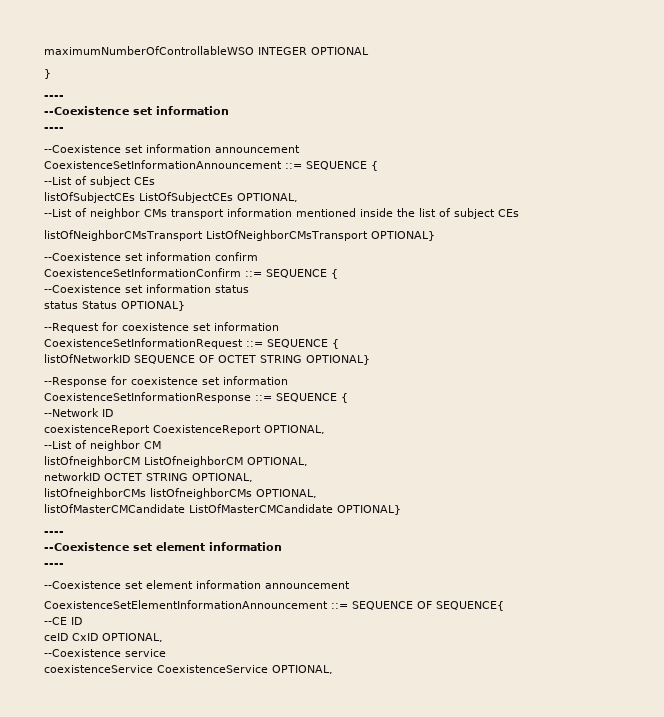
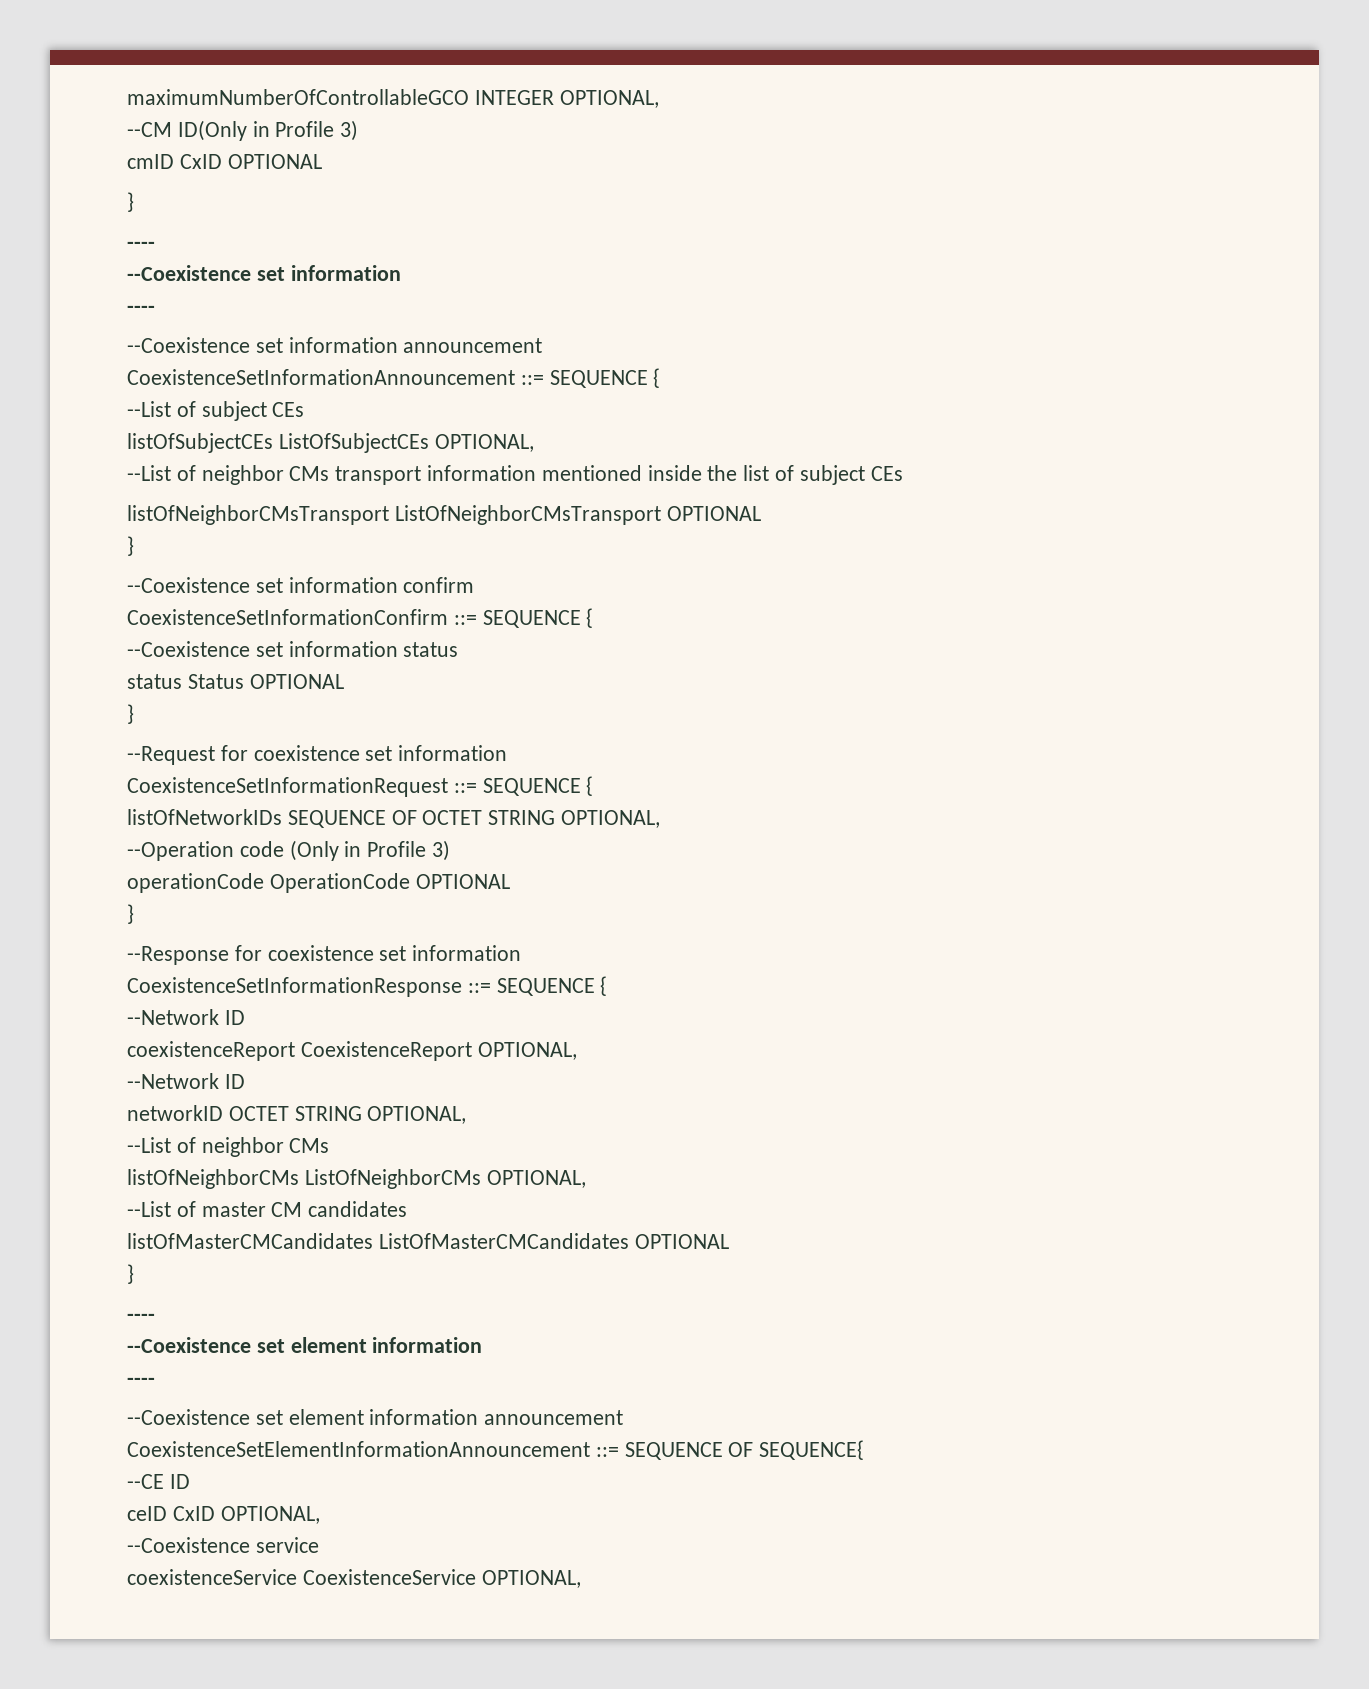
[44,46,307,55] maximumNumberOfControllableWSO INTEGER -> [127,89,659,108] [127,120,359,141] [127,154,222,169] maximumNumberOfControllableGCO INTEGER OPTIONAL, // --CM ID(Only in Profile 3) // cmID CxID
[370,231,435,241] OPTIONAL} -> [666,506,761,521] [127,536,134,556] OPTIONAL // }
[121,301,185,311] OPTIONAL} -> [249,674,344,689] [127,704,134,724] OPTIONAL // }
[44,354,130,363] listOfNetworkID -> [127,809,282,825] listOfNetworkIDs
[306,355,370,365] OPTIONAL} -> [561,810,661,828] [127,840,451,861] [127,873,510,893] [127,904,134,924] OPTIONAL, // --Operation code (Only in Profile 3) // operationCode OperationCode OPTIONAL // }
[44,440,161,451] [44,456,308,467] [44,472,253,482] [44,488,317,499] [44,504,401,515] --List of neighbor CM // listOfneighborCM ListOfneighborCM OPTIONAL, // networkID OCTET STRING OPTIONAL, // listOfneighborCMs listOfneighborCMs OPTIONAL, // listOfMasterCMCandidate ListOfMasterCMCandidate OPTIONAL} -> [127,1073,245,1089] [127,1105,467,1124] [127,1137,330,1157] [127,1169,586,1189] [127,1201,408,1217] [127,1233,729,1249] [127,1264,134,1284] --Network ID // networkID OCTET STRING OPTIONAL, // --List of neighbor CMs // listOfNeighborCMs ListOfNeighborCMs OPTIONAL, // --List of master CM candidates // listOfMasterCMCandidates ListOfMasterCMCandidates OPTIONAL // }

